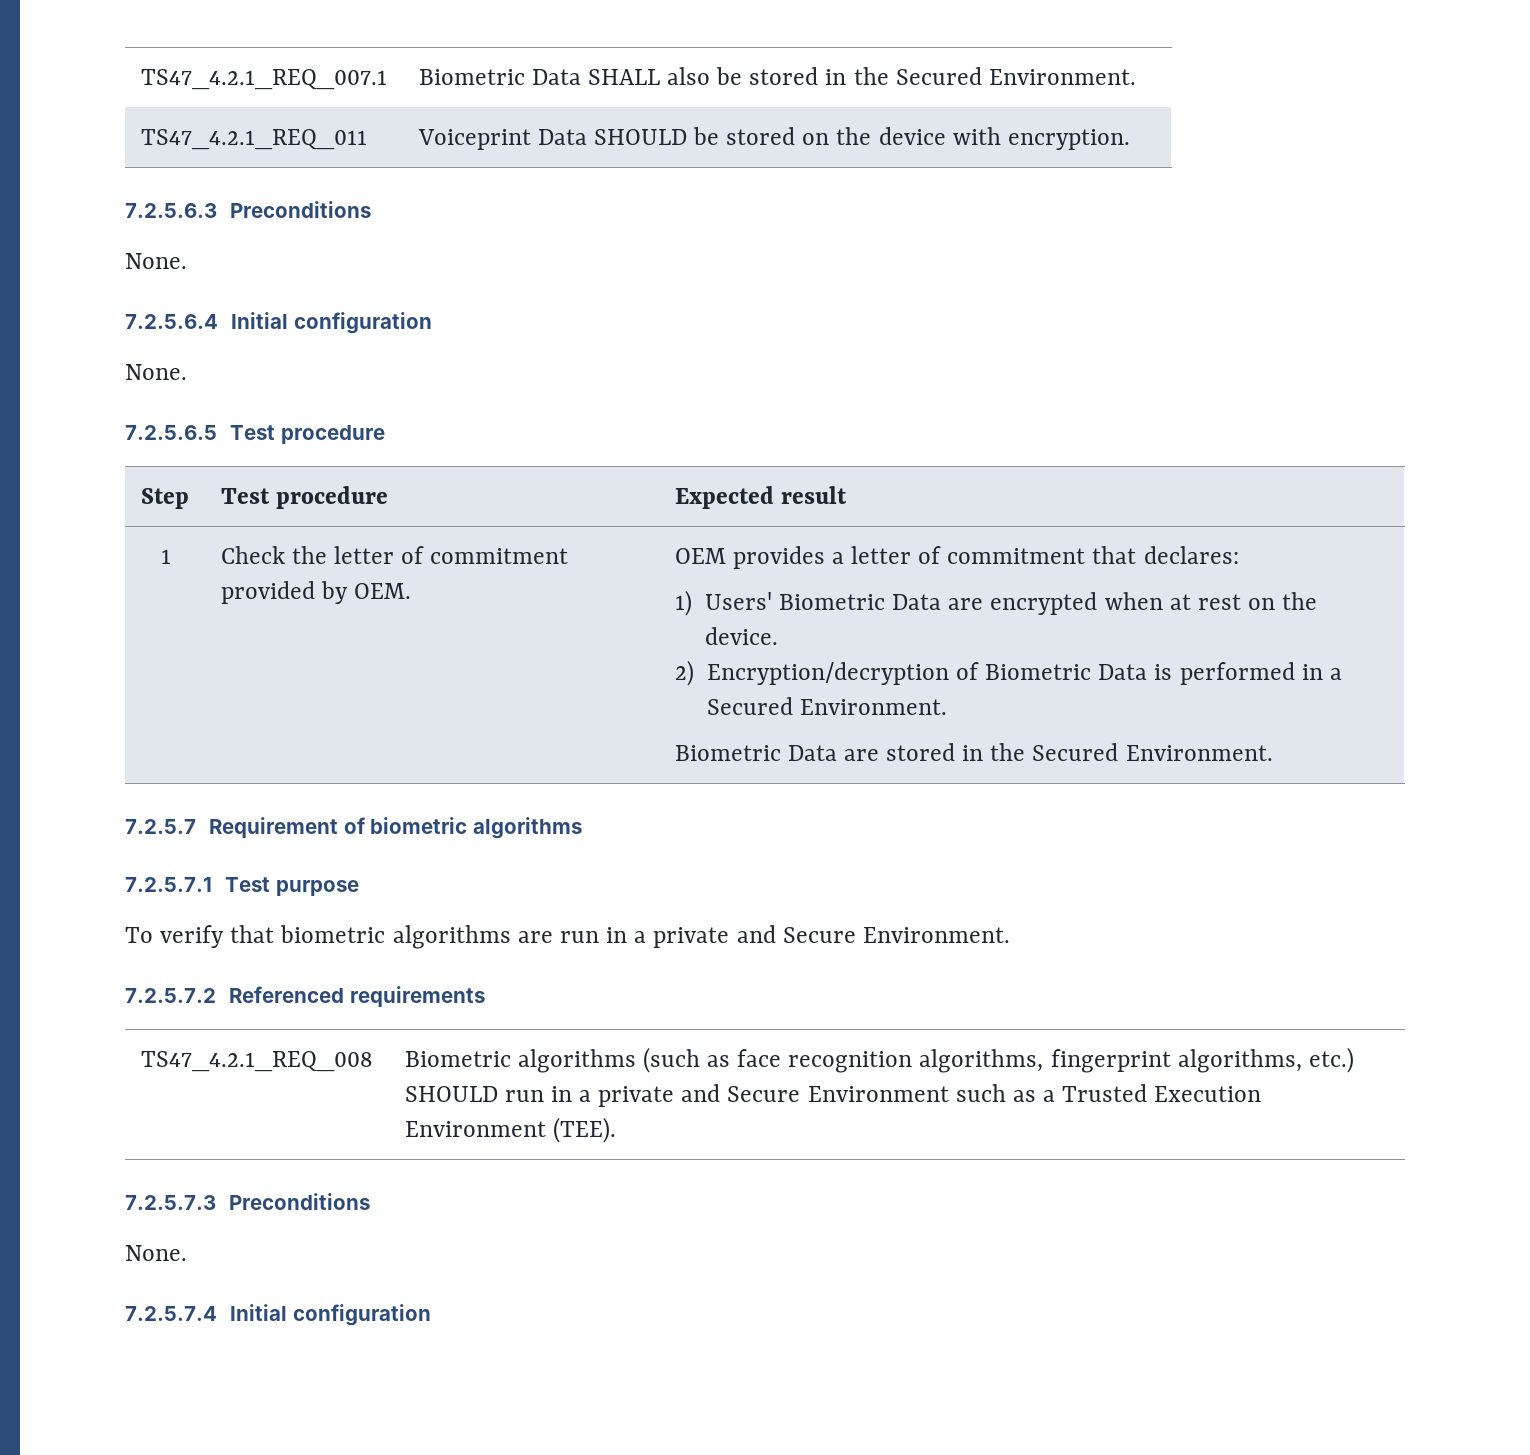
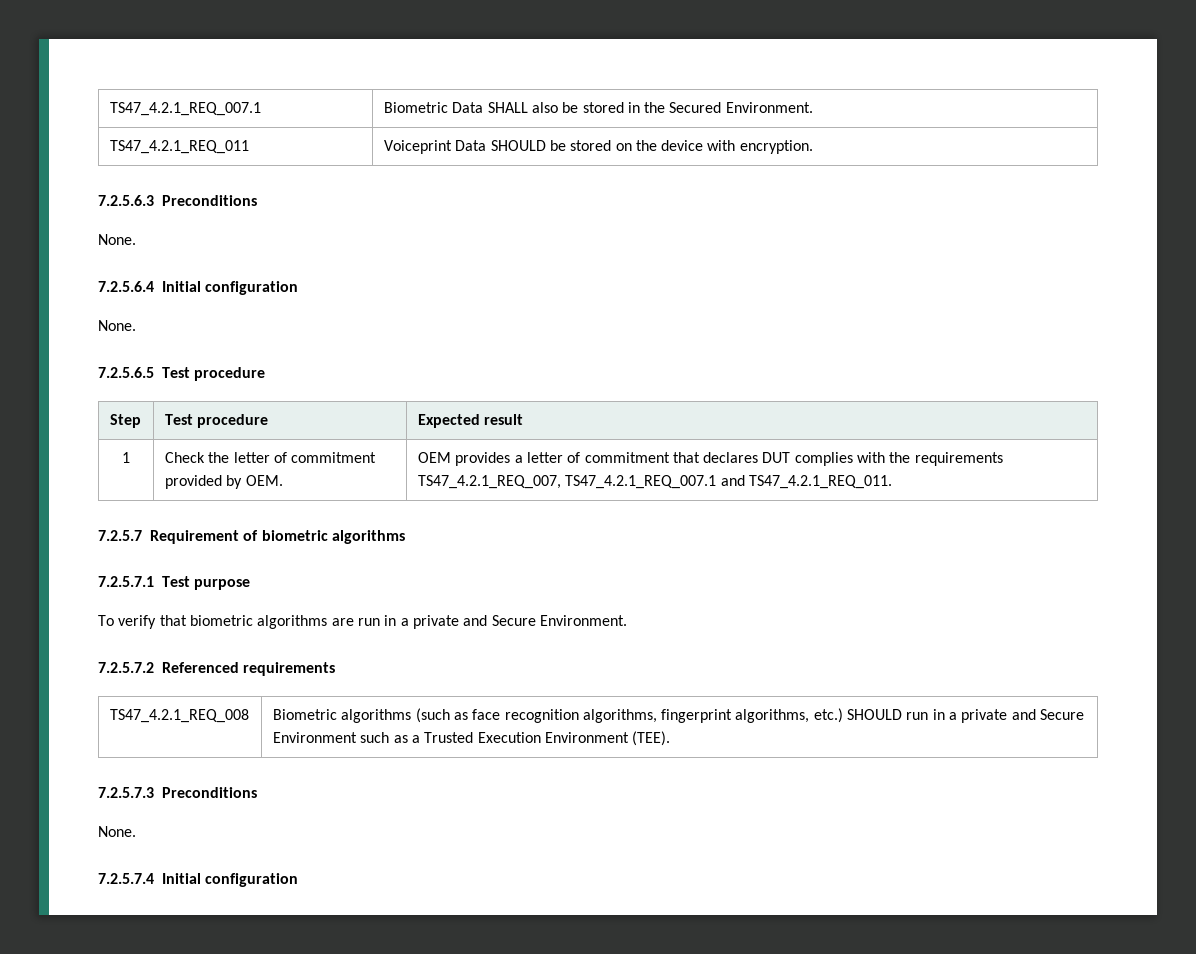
[1143,546,1239,564] [674,590,1318,616] [704,627,778,645] [674,660,1342,686] [706,697,947,715] [674,743,1273,761] declares: // 1) Users' Biometric Data are encrypted when at rest on the device. // 2) Encryption/decryption of Biometric Data is performed in a Secured Environment. // Biometric Data are stored in the Secured Environment. -> [703,452,1003,466] [417,475,892,489] declares DUT complies with the requirements TS47_4.2.1_REQ_007, TS47_4.2.1_REQ_007.1 and TS47_4.2.1_REQ_011.

